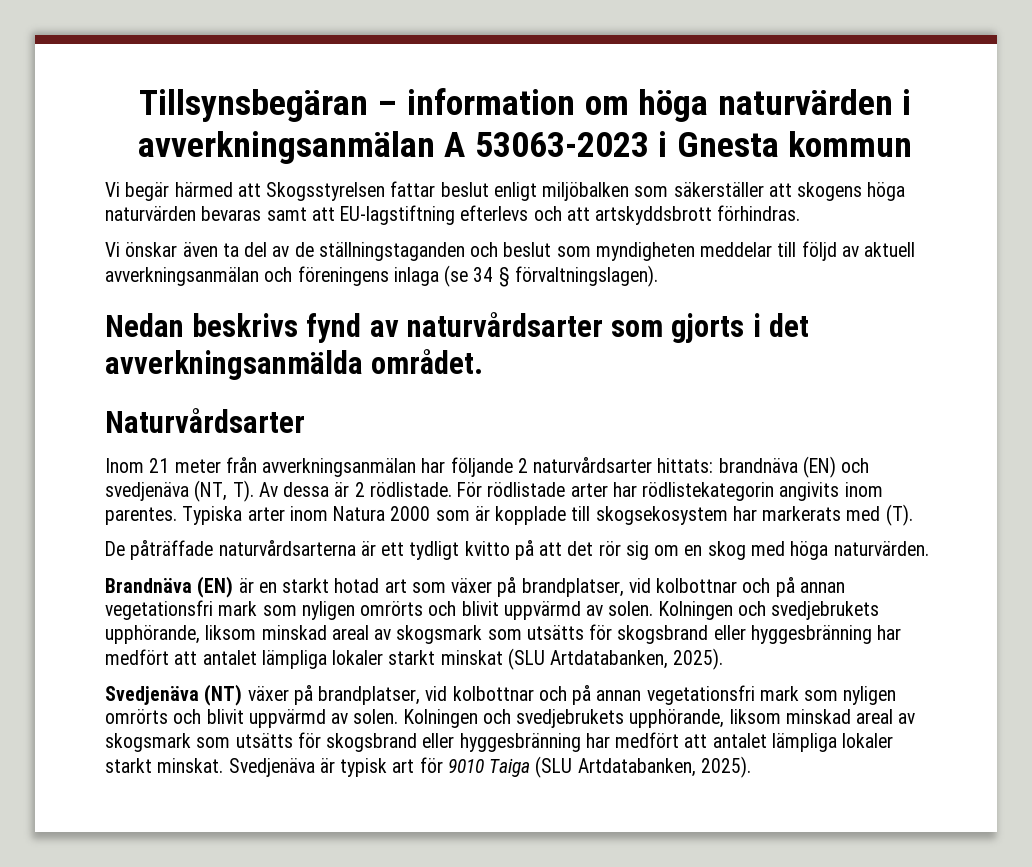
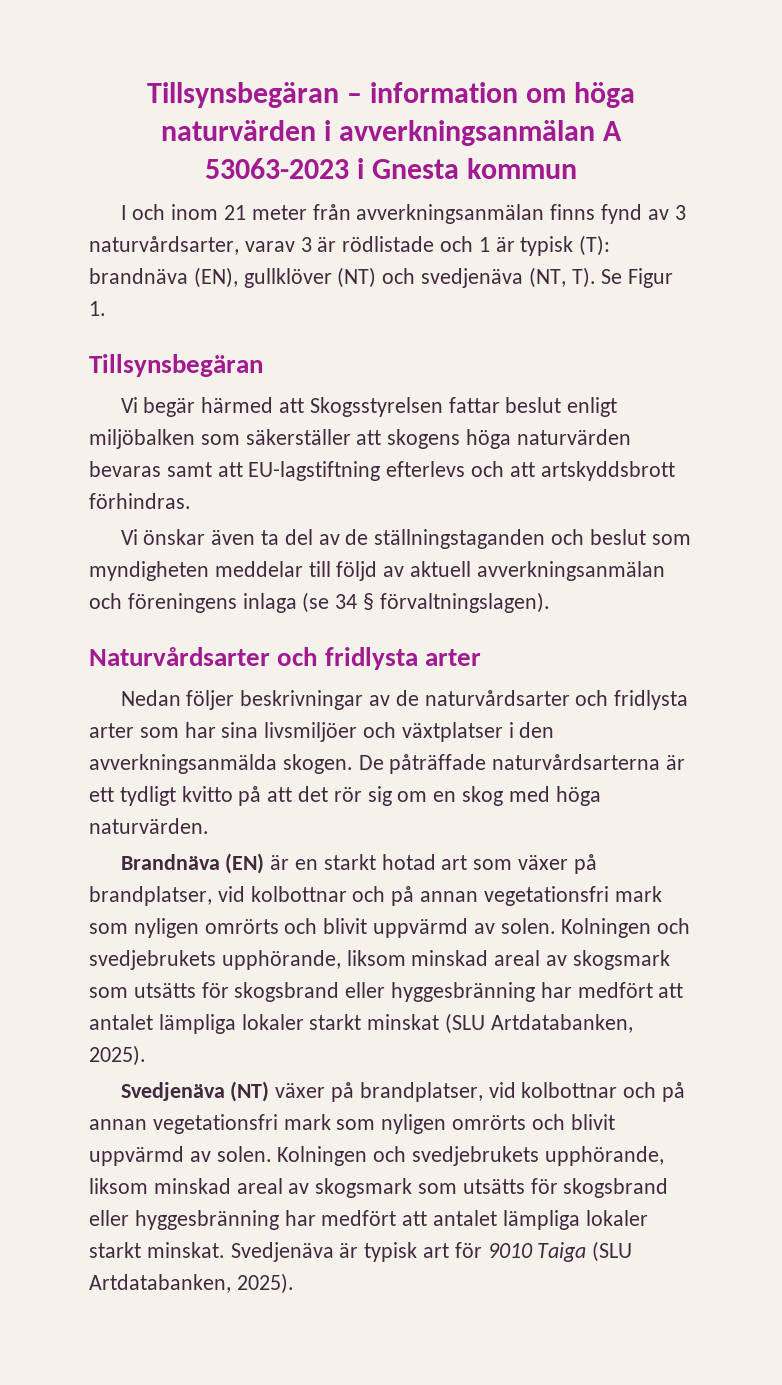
(913, 144) none -> [120,204,686,224] [89,235,611,256] [89,267,674,288] [89,301,106,316] [89,354,263,377] // I och inom 21 meter från avverkningsanmälan finns fynd av 3 naturvårdsarter, varav 3 är rödlistade och 1 är typisk (T): brandnäva (EN), gullklöver (NT) och svedjenäva (NT, T). Se Figur 1. // Tillsynsbegäran
[105,312,809,343] [105,349,484,380] [105,408,305,433] [105,456,870,478] [105,480,883,502] [105,504,913,526] Nedan beskrivs fynd av naturvårdsarter som gjorts i det avverkningsanmälda området. // Naturvårdsarter // Inom 21 meter från avverkningsanmälan har följande 2 naturvårdsarter hittats: brandnäva (EN) och svedjenäva (NT, T). Av dessa är 2 rödlistade. För rödlistade arter har rödlistekategorin angivits inom parentes. Typiska arter inom Natura 2000 som är kopplade till skogsekosystem har markerats med (T). // -> [89,647,481,670] [120,690,689,710] [89,722,555,742] [89,754,353,774] Naturvårdsarter och fridlysta arter // Nedan följer beskrivningar av de naturvårdsarter och fridlysta arter som har sina livsmiljöer och växtplatser i den avverkningsanmälda skogen.

